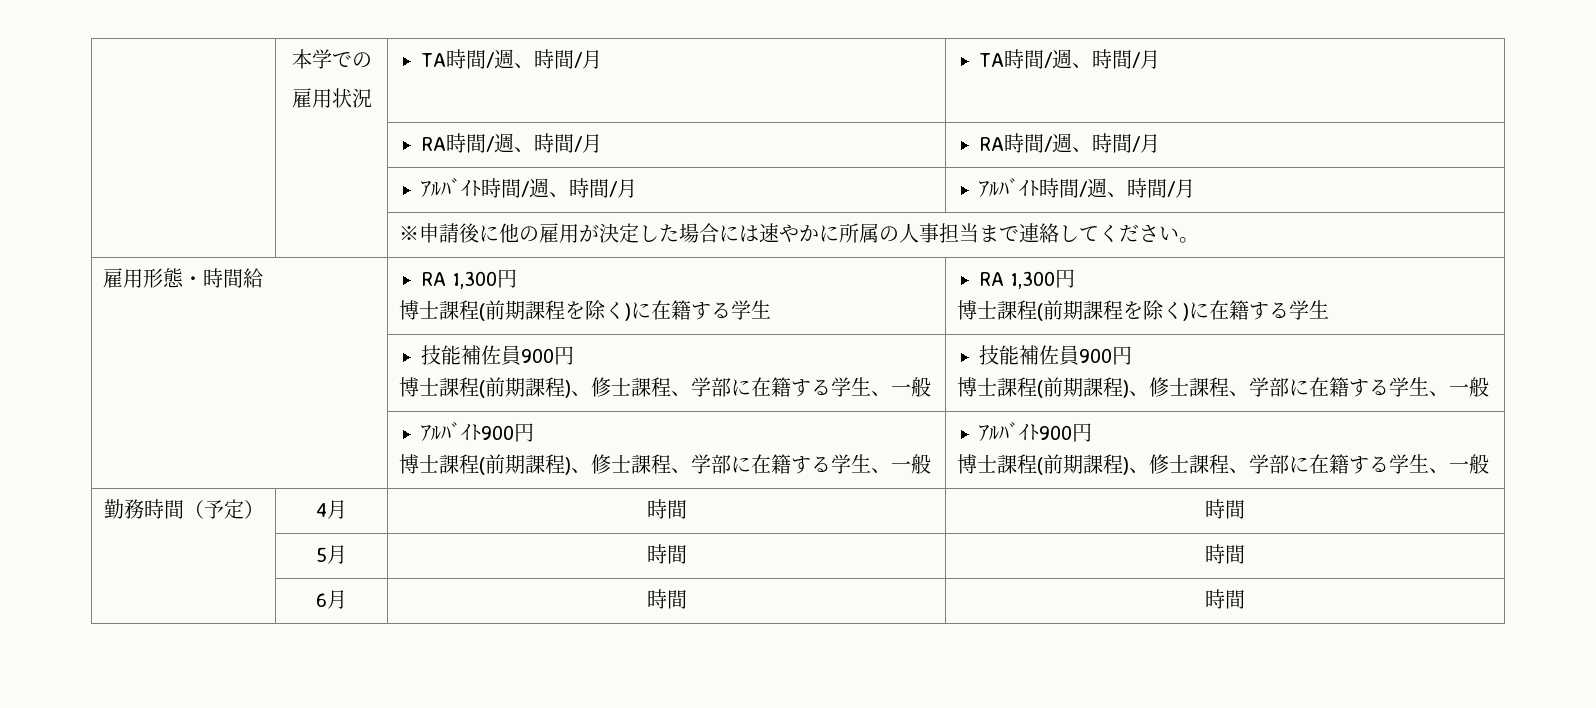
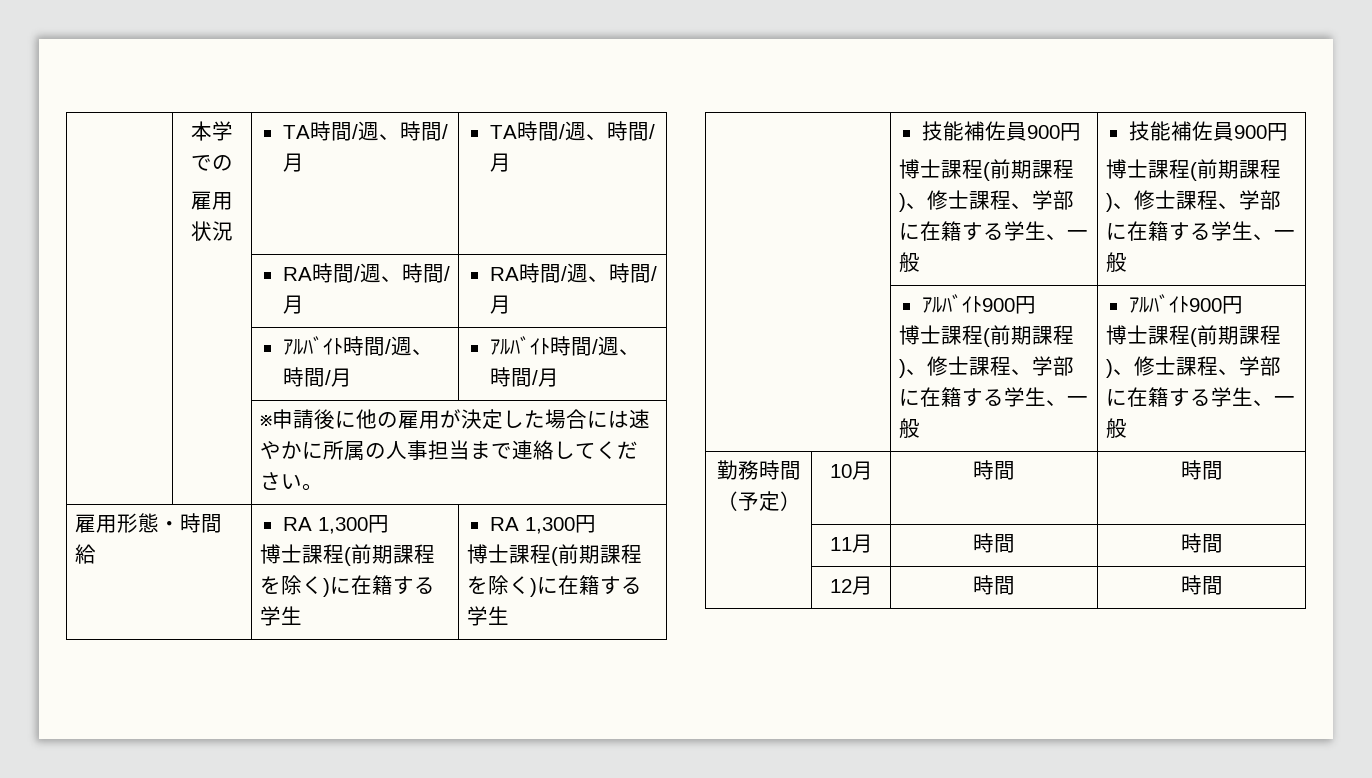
[316,500,347,519] [646,499,687,519] [1204,499,1245,519] [316,545,347,564] [646,544,687,564] [1204,544,1245,564] [316,593,327,607] 4月 | 時間 | 時間 // | 5月 | 時間 | 時間 // | 6 -> [829,461,873,480] [973,460,1015,480] [1180,460,1223,480] [829,534,873,553] [973,533,1015,553] [1180,533,1223,553] [829,579,852,593] 10月 | 時間 | 時間 // | 11月 | 時間 | 時間 // | 12

